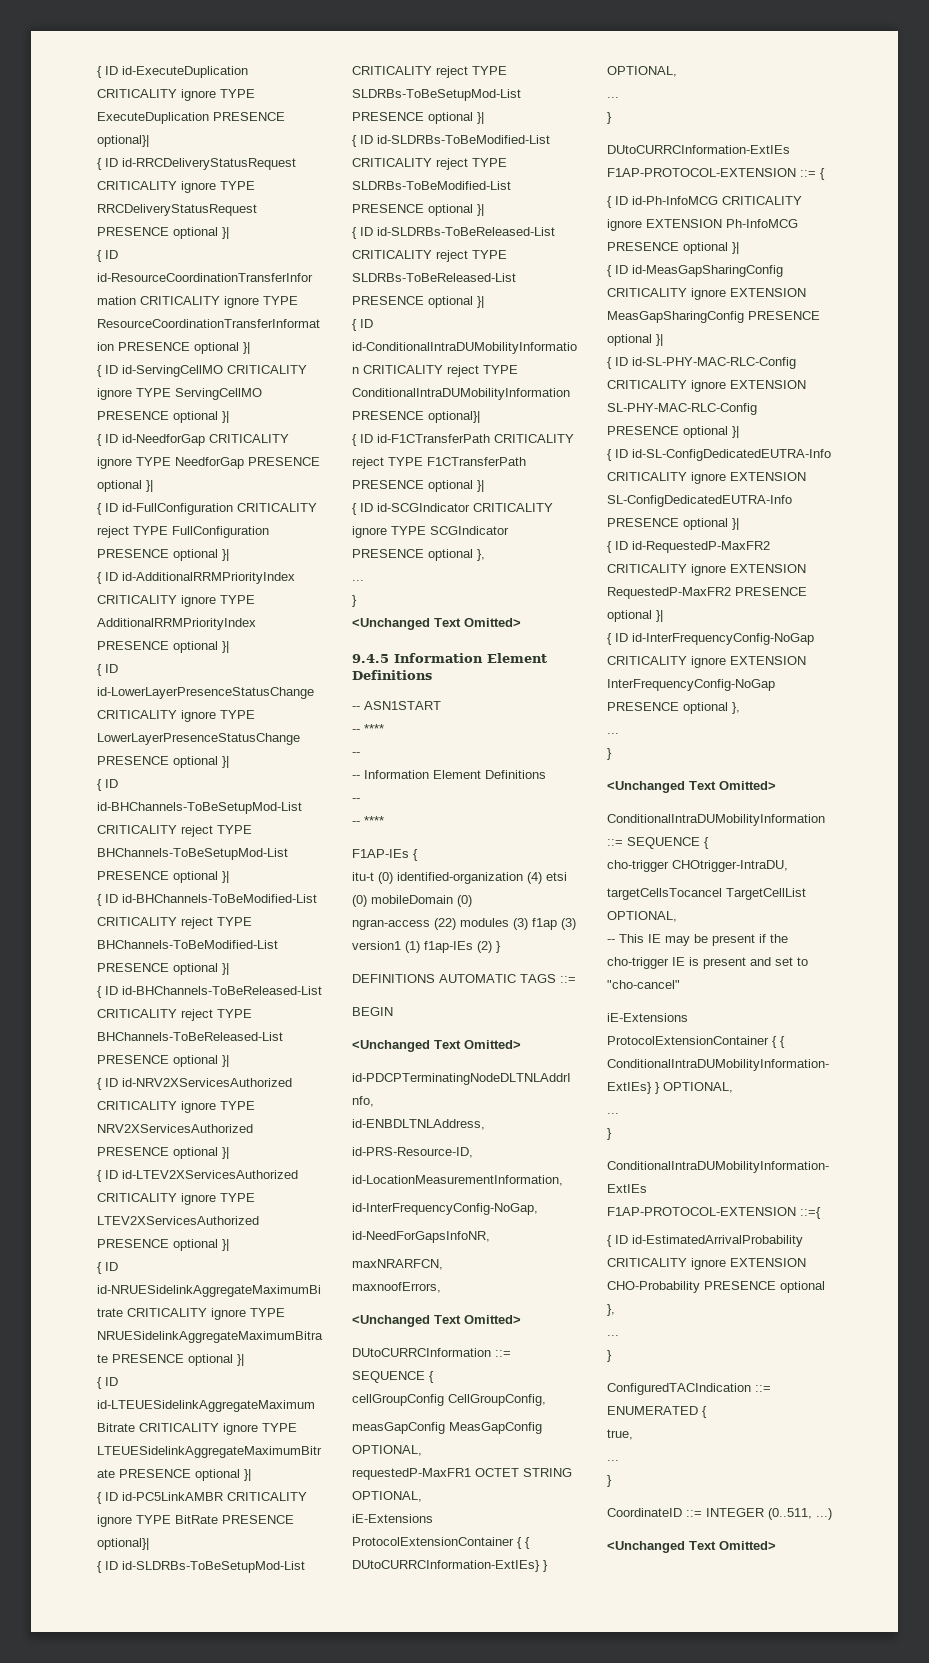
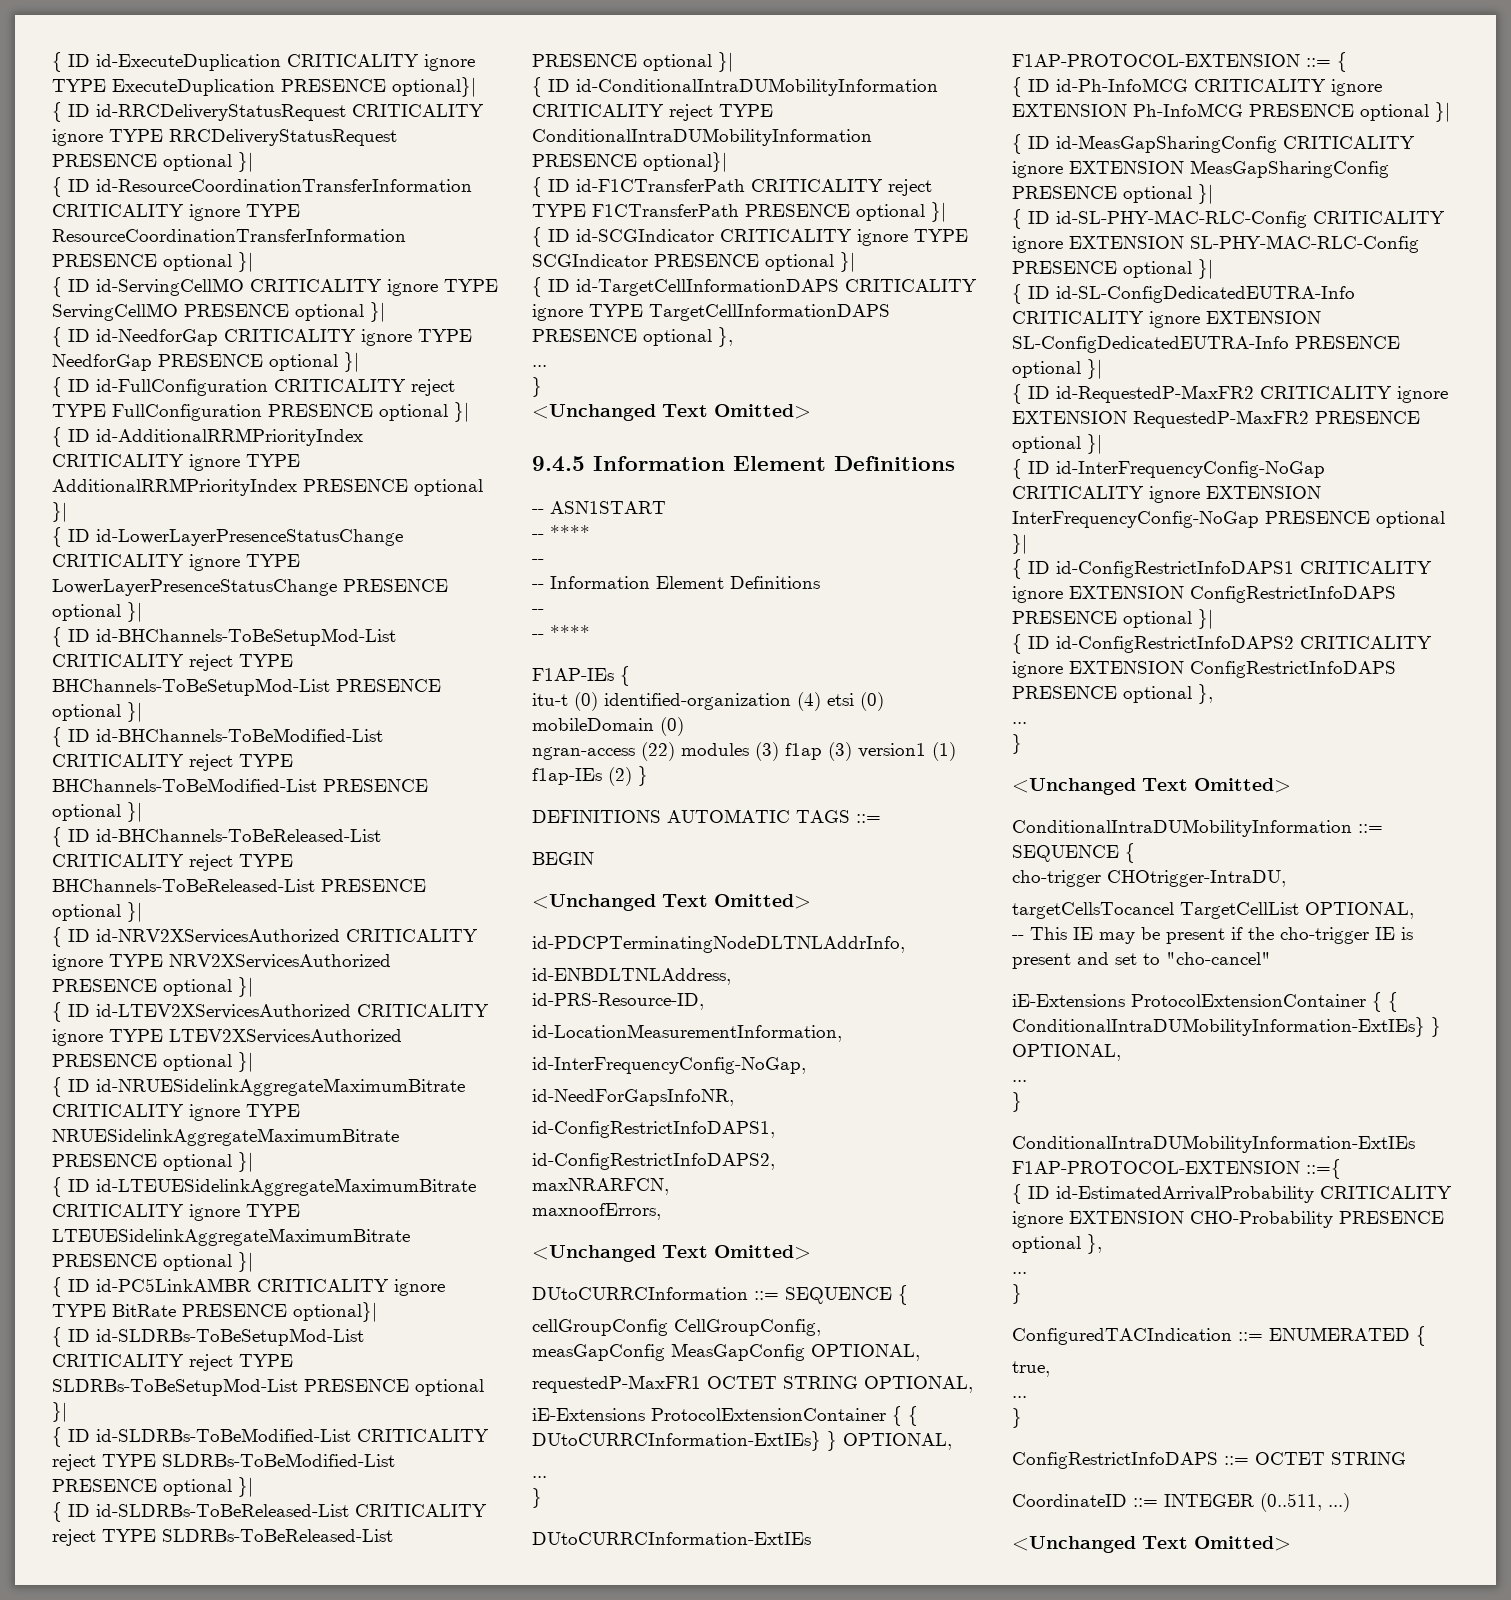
(473, 555) none -> [840,252,855,272] [532,277,977,297] [532,304,890,321] [532,329,712,346] }| // { ID id-TargetCellInformationDAPS CRITICALITY ignore TYPE TargetCellInformationDAPS PRESENCE optional
(490, 1237) none -> [532,1121,775,1138] [532,1153,775,1170] // id-ConfigRestrictInfoDAPS1, // id-ConfigRestrictInfoDAPS2,
(728, 708) none -> [1012,534,1027,554] [1012,559,1432,579] [1012,586,1396,603] [1012,609,1213,629] [1012,634,1432,654] [1012,661,1396,678] [1012,686,1192,703] }| // { ID id-ConfigRestrictInfoDAPS1 CRITICALITY ignore EXTENSION ConfigRestrictInfoDAPS PRESENCE optional }| // { ID id-ConfigRestrictInfoDAPS2 CRITICALITY ignore EXTENSION ConfigRestrictInfoDAPS PRESENCE optional
(612, 1481) none -> [1012,1452,1406,1469] // ConfigRestrictInfoDAPS ::= OCTET STRING

